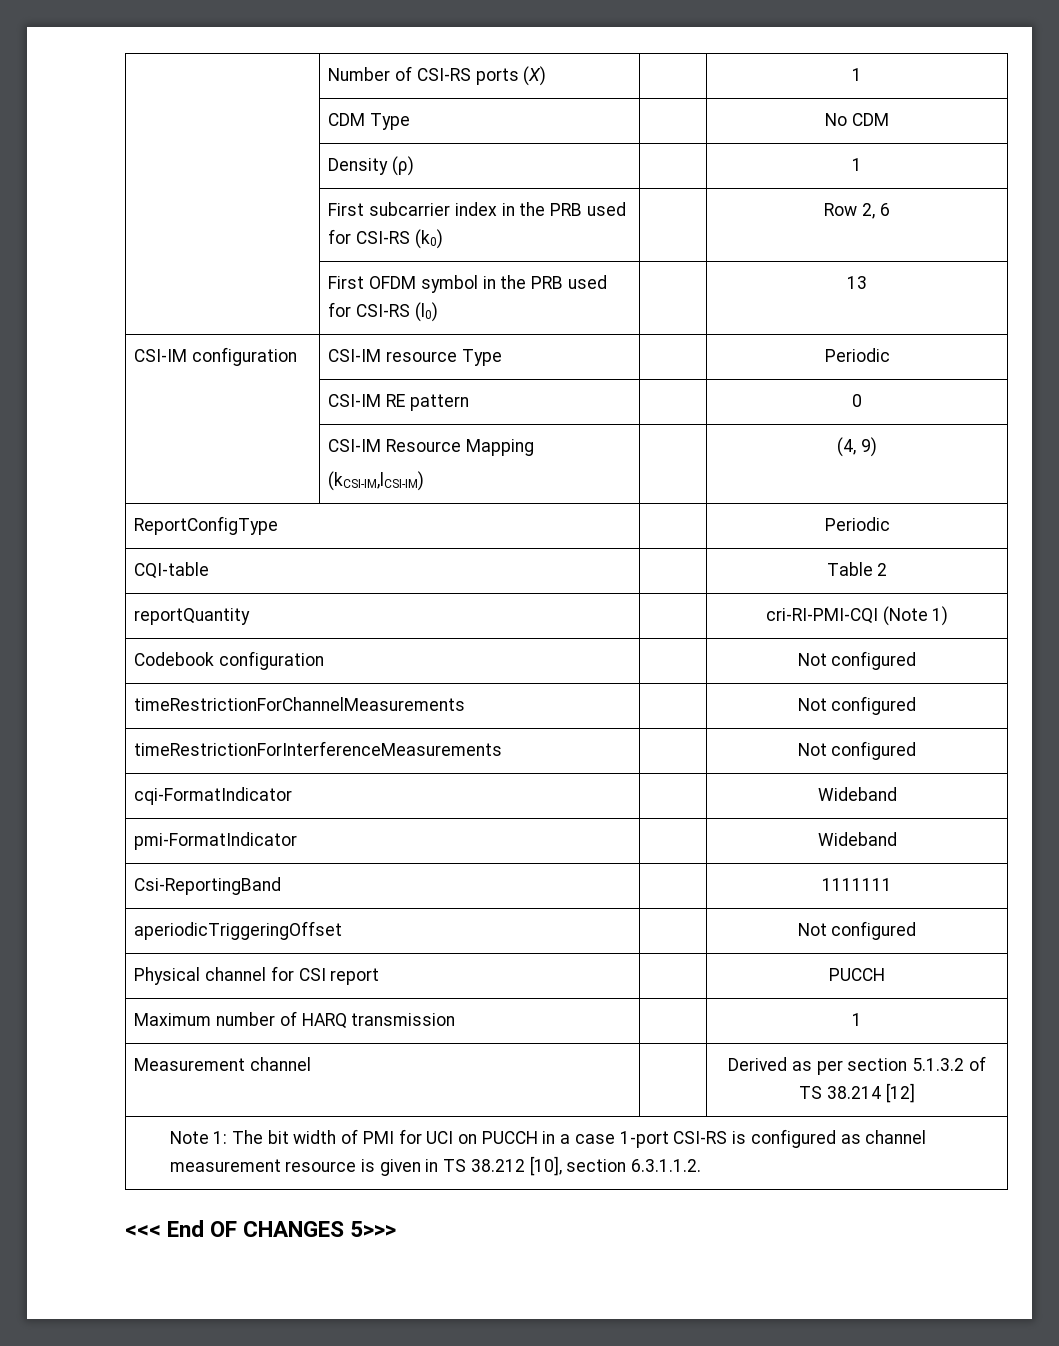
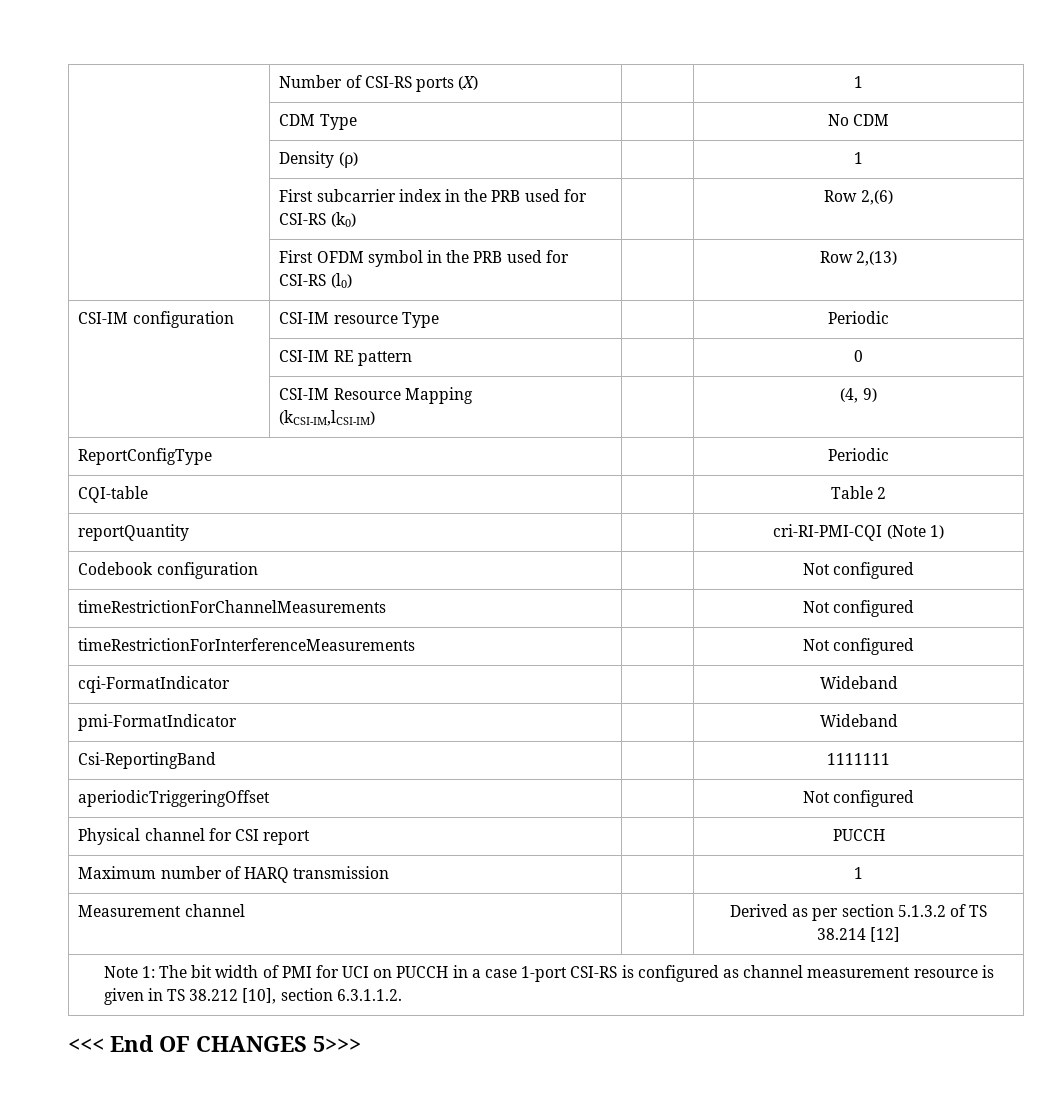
[862,203,890,219] 2, 6 -> [860,190,893,205] 2,(6)
[847,276,867,289] 13 -> [819,251,898,266] Row 2,(13)

